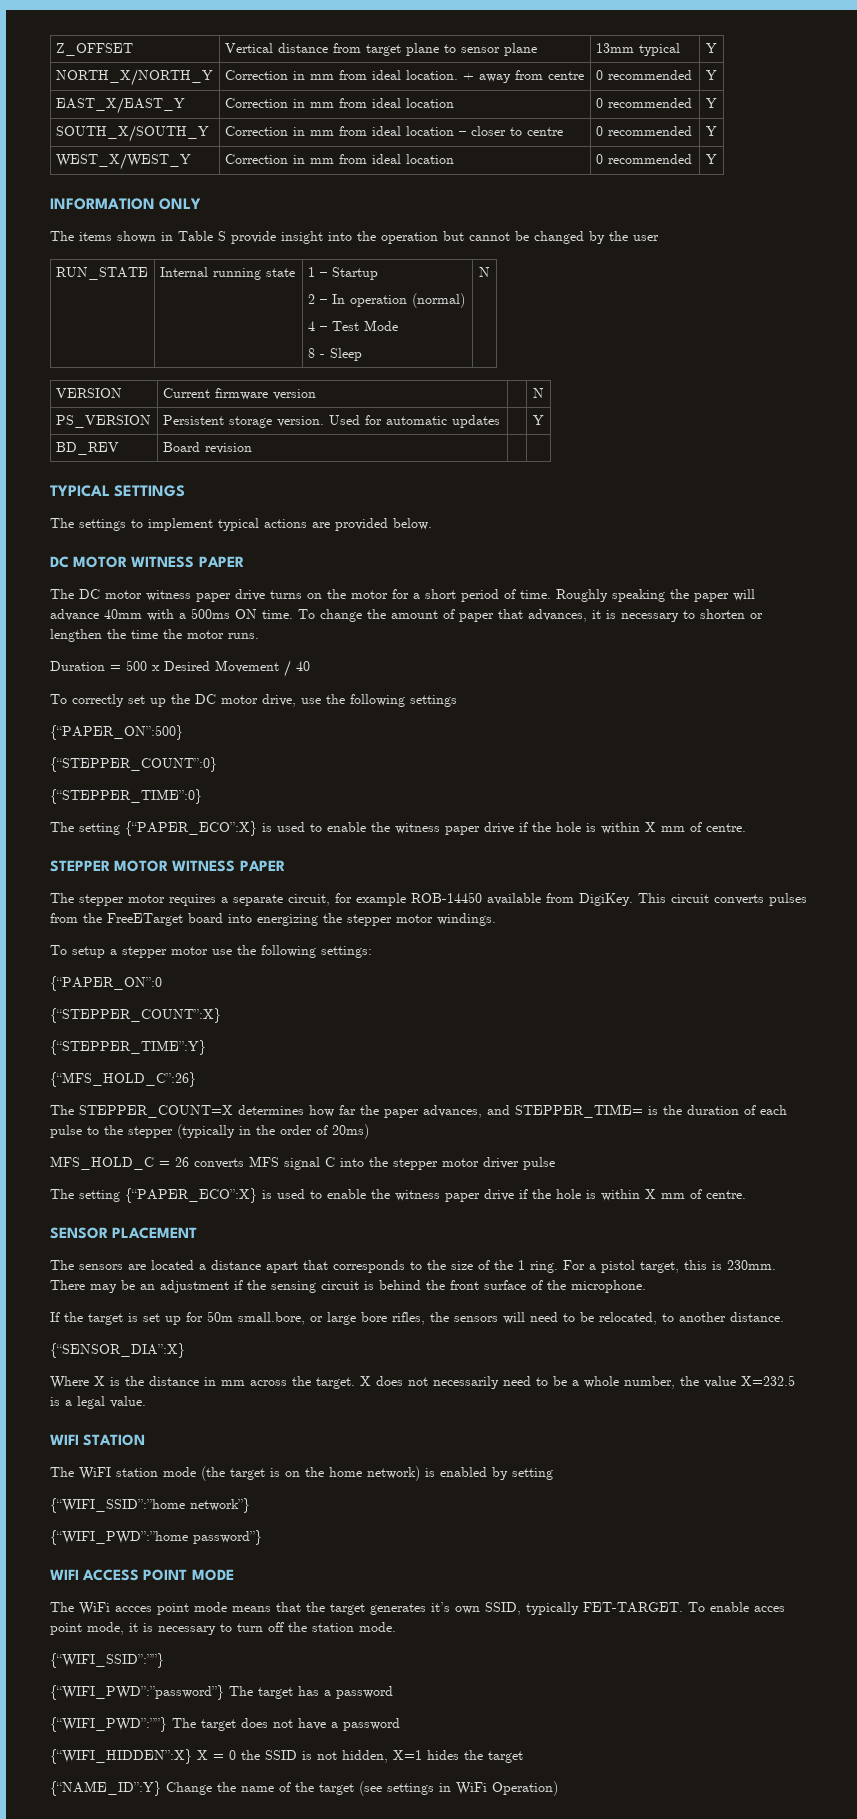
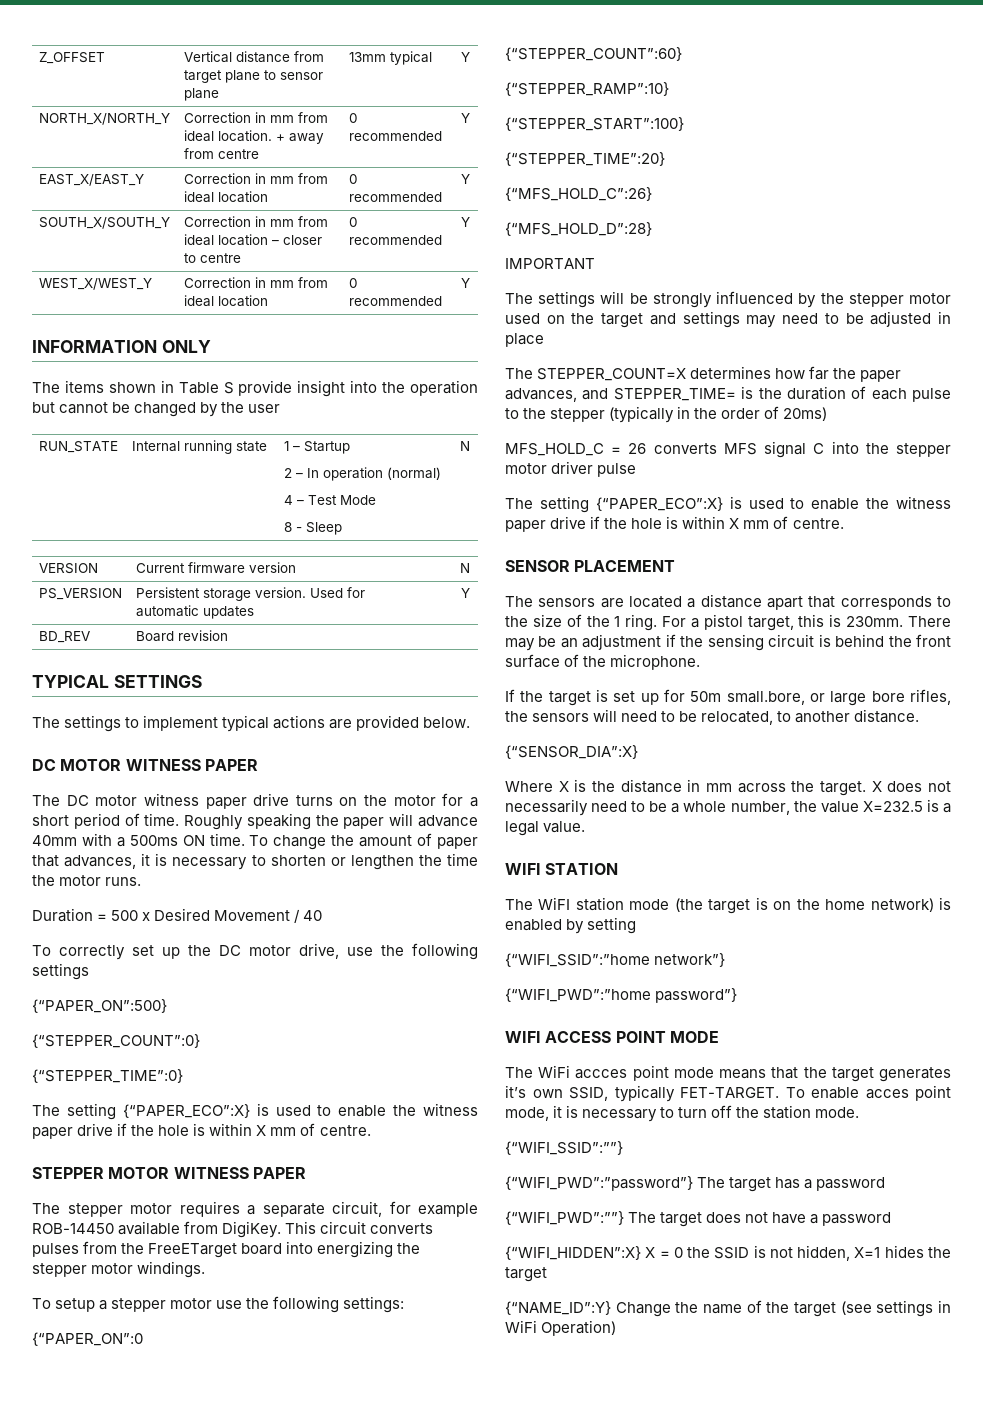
[50,1008,221,1023] [50,1040,206,1055] [50,1072,196,1087] {“STEPPER_COUNT”:X} // {“STEPPER_TIME”:Y} // {“MFS_HOLD_C”:26} -> [505,47,682,61] [505,82,669,96] [505,117,684,131] [505,152,665,166] [505,187,652,201] [505,222,652,236] [505,258,595,269] [505,291,951,308] [505,311,952,328] [505,333,544,347] {“STEPPER_COUNT”:60} // {“STEPPER_RAMP”:10} // {“STEPPER_START”:100} // {“STEPPER_TIME”:20} // {“MFS_HOLD_C”:26} // {“MFS_HOLD_D”:28} // IMPORTANT // The settings will be strongly influenced by the stepper motor used on the target and settings may need to be adjusted in place

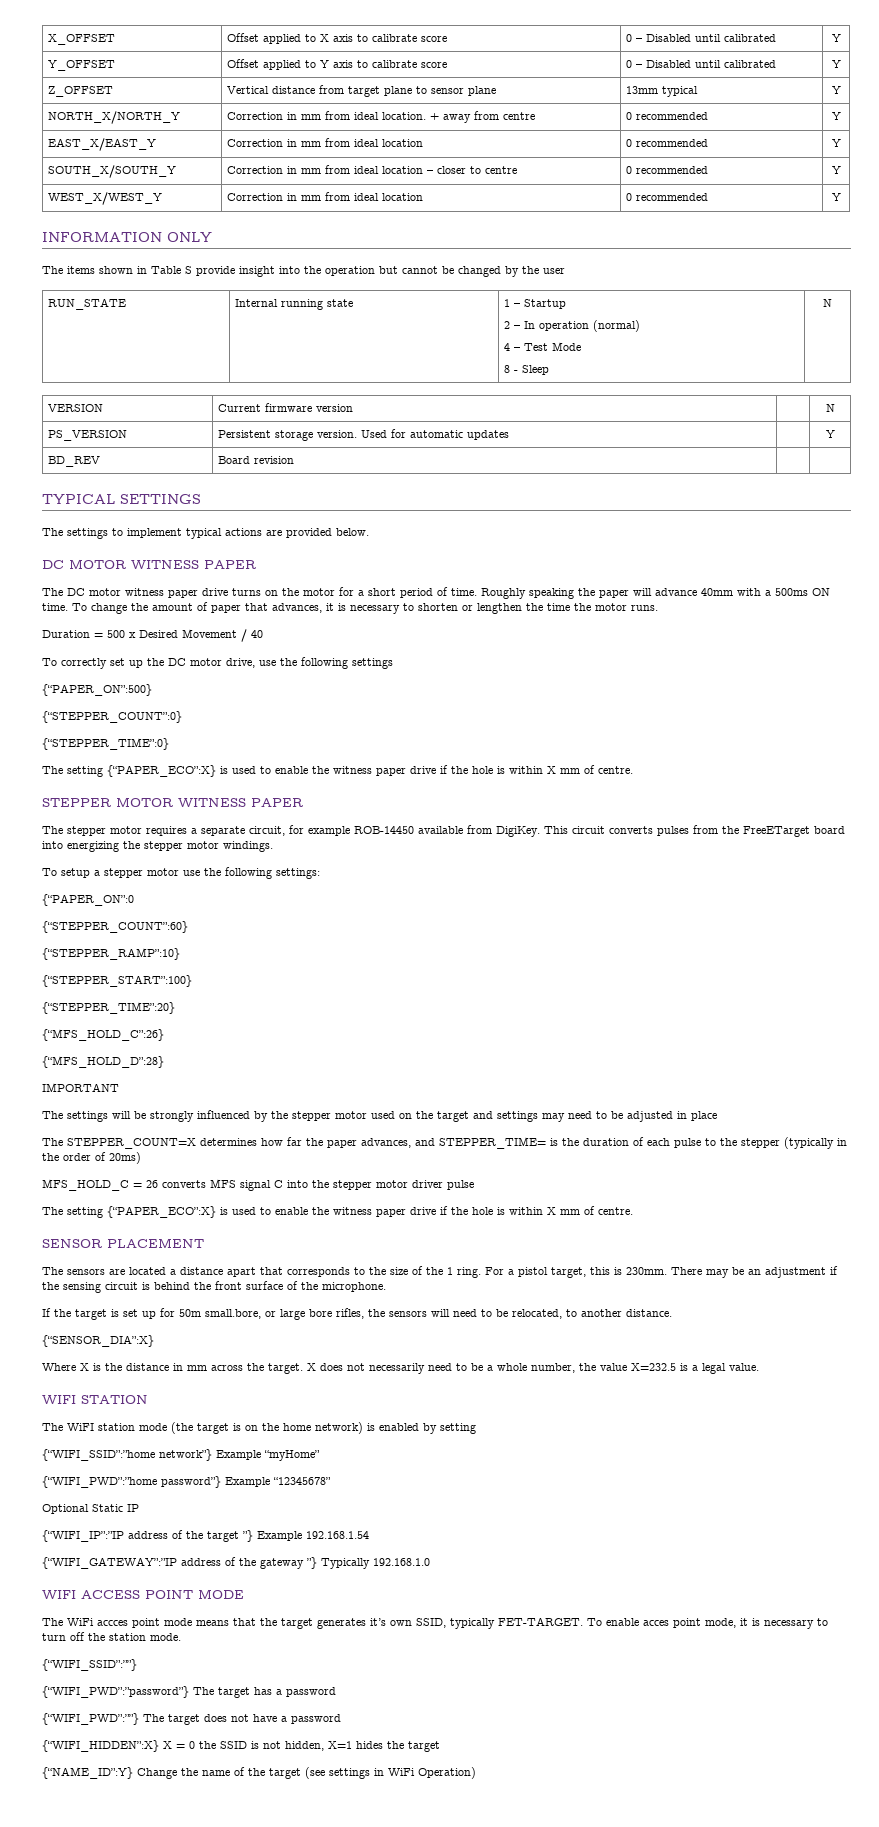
(38, 58) none -> [47,34,115,45] [226,33,447,44] [625,34,776,42] [831,34,841,42] [47,60,115,71] [226,59,447,70] [625,60,776,68] [831,60,841,68] X_OFFSET | Offset applied to X axis to calibrate score | 0 – Disabled until calibrated | Y // Y_OFFSET | Offset applied to Y axis to calibrate score | 0 – Disabled until calibrated | Y //
(726, 960) none -> [216,1450,320,1461] Example “myHome”
(738, 995) none -> [225,1477,331,1487] [42,1504,139,1514] [42,1530,369,1542] [42,1557,430,1569] Example “12345678” // Optional Static IP // {“WIFI_IP”:”IP address of the target ”} Example 192.168.1.54 // {“WIFI_GATEWAY”:”IP address of the gateway ”} Typically 192.168.1.0

